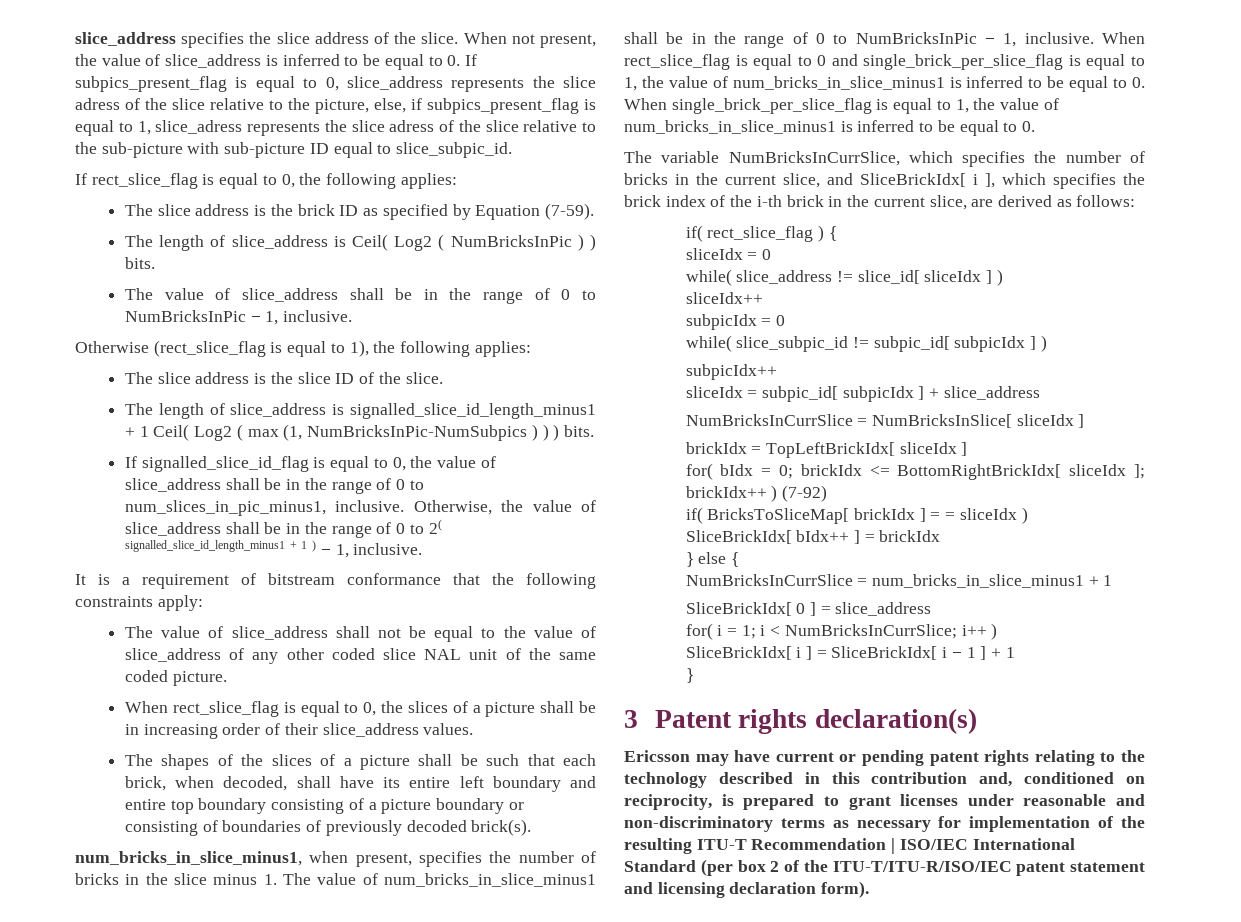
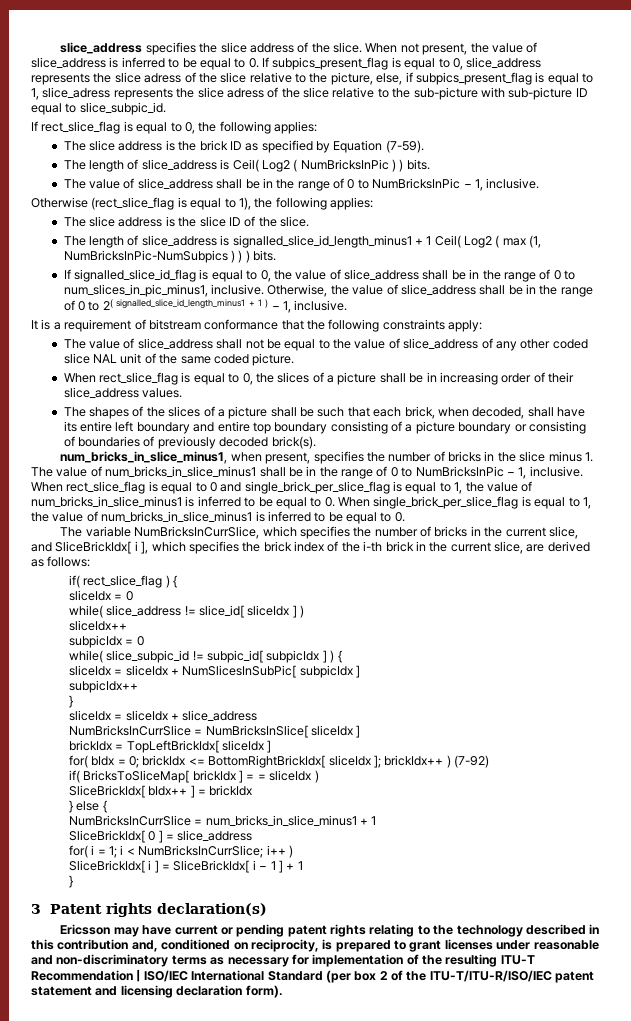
(1047, 343) none -> [337,650,342,663] [68,665,361,678] { // sliceIdx = sliceIdx + NumSlicesInSubPic[ subpicIdx ]
[685,386,925,402] // sliceIdx = subpic_id[ subpicIdx ] -> [68,695,73,708] [68,710,168,721] // } // sliceIdx = sliceIdx

